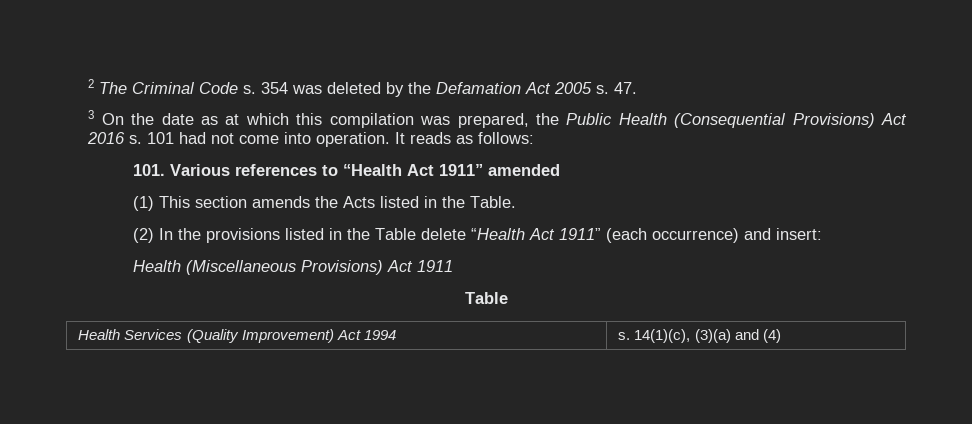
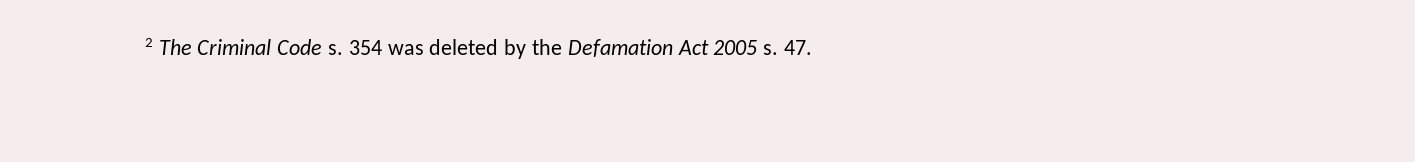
[88,110,907,128] [87,132,535,147] [133,164,561,176] [133,196,517,211] [133,228,823,243] [133,260,454,275] [464,292,508,304] [78,329,396,343] [618,329,781,343] // 3 On the date as at which this compilation was prepared, the Public Health (Consequential Provisions) Act 2016 s. 101 had not come into operation. It reads as follows: // 101. Various references to “Health Act 1911” amended // (1) This section amends the Acts listed in the Table. // (2) In the provisions listed in the Table delete “Health Act 1911” (each occurrence) and insert: // Health (Miscellaneous Provisions) Act 1911 // Table // Health Services (Quality Improvement) Act 1994 | s. 14(1)(c), (3)(a) and (4) -> (813, 47) none

